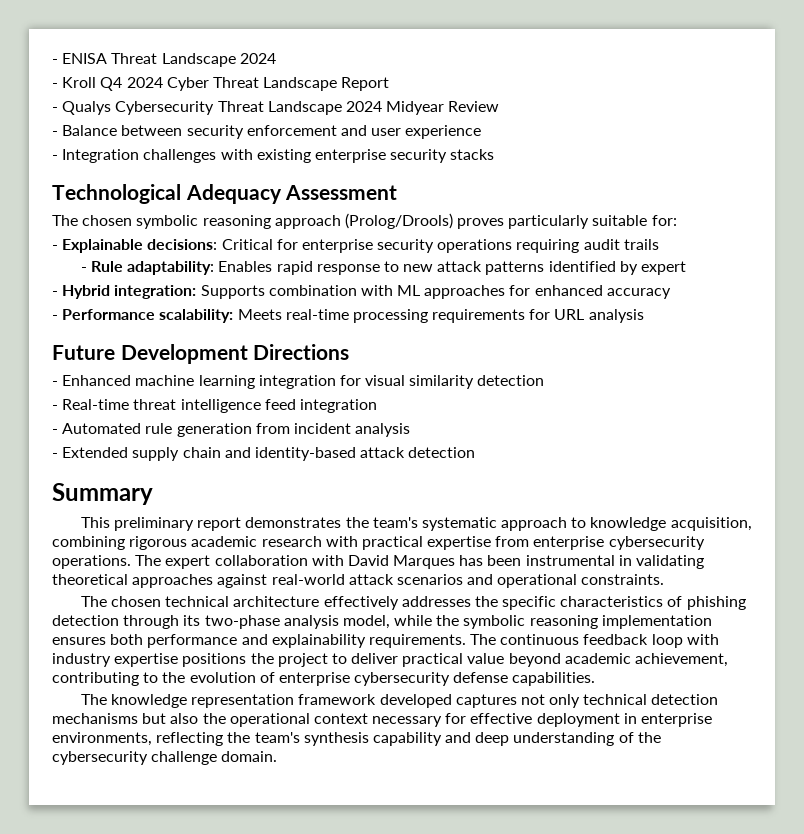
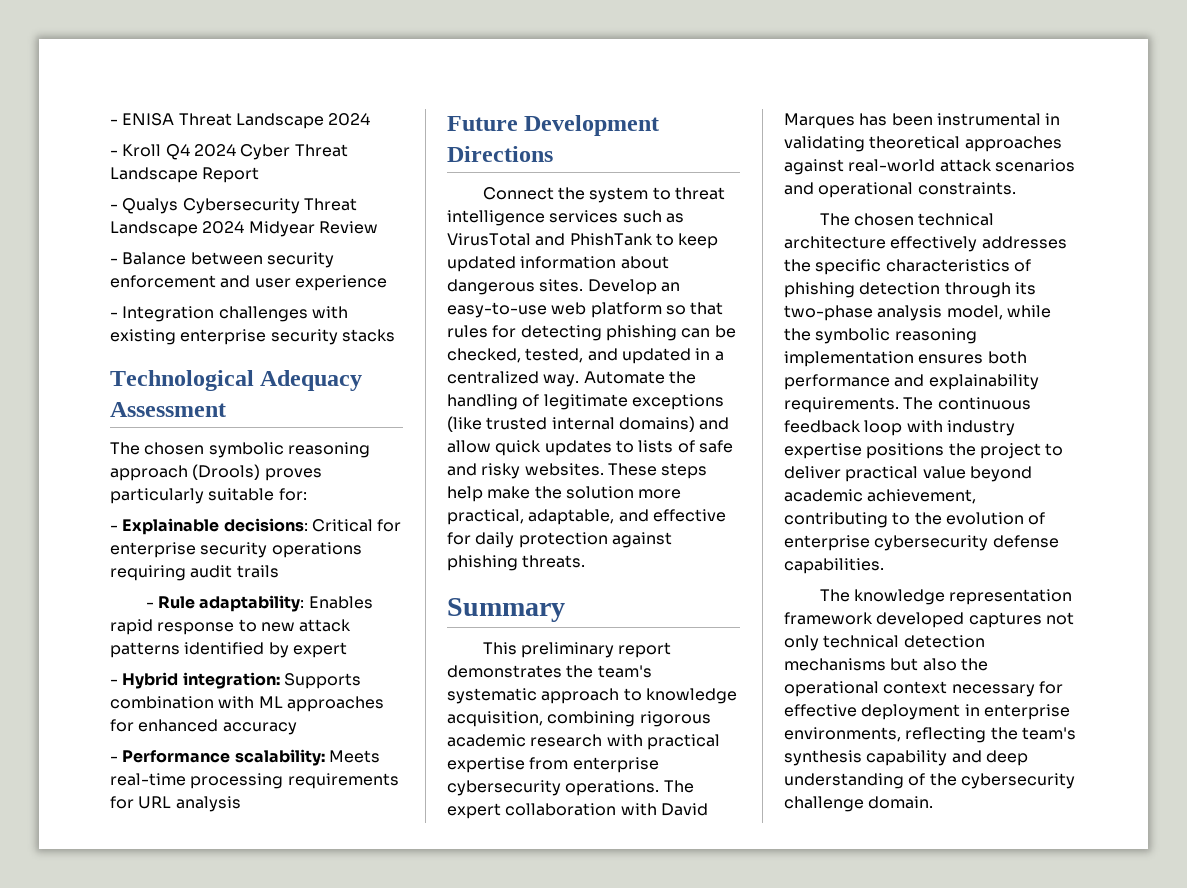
[344,213,453,229] (Prolog/Drools) -> [192,464,261,480] (Drools)
[52,375,545,389] [52,399,377,413] [52,423,411,437] [52,447,476,461] - Enhanced machine learning integration for visual similarity detection // - Real-time threat intelligence feed integration // - Automated rule generation from incident analysis // - Extended supply chain and identity-based attack detection -> [482,187,725,203] [447,210,684,226] [447,233,719,249] [447,256,669,272] [447,279,680,295] [447,302,724,318] [447,325,736,341] [447,348,724,364] [447,371,696,387] [447,394,724,410] [447,416,730,432] [447,440,733,456] [447,463,708,479] [447,486,682,502] [447,509,726,525] [447,532,672,548] [447,555,586,571] Connect the system to threat intelligence services such as VirusTotal and PhishTank to keep updated information about dangerous sites. Develop an easy-to-use web platform so that rules for detecting phishing can be checked, tested, and updated in a centralized way. Automate the handling of legitimate exceptions (like trusted internal domains) and allow quick updates to lists of safe and risky websites. These steps help make the solution more practical, adaptable, and effective for daily protection against phishing threats.

